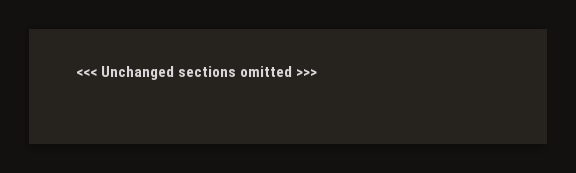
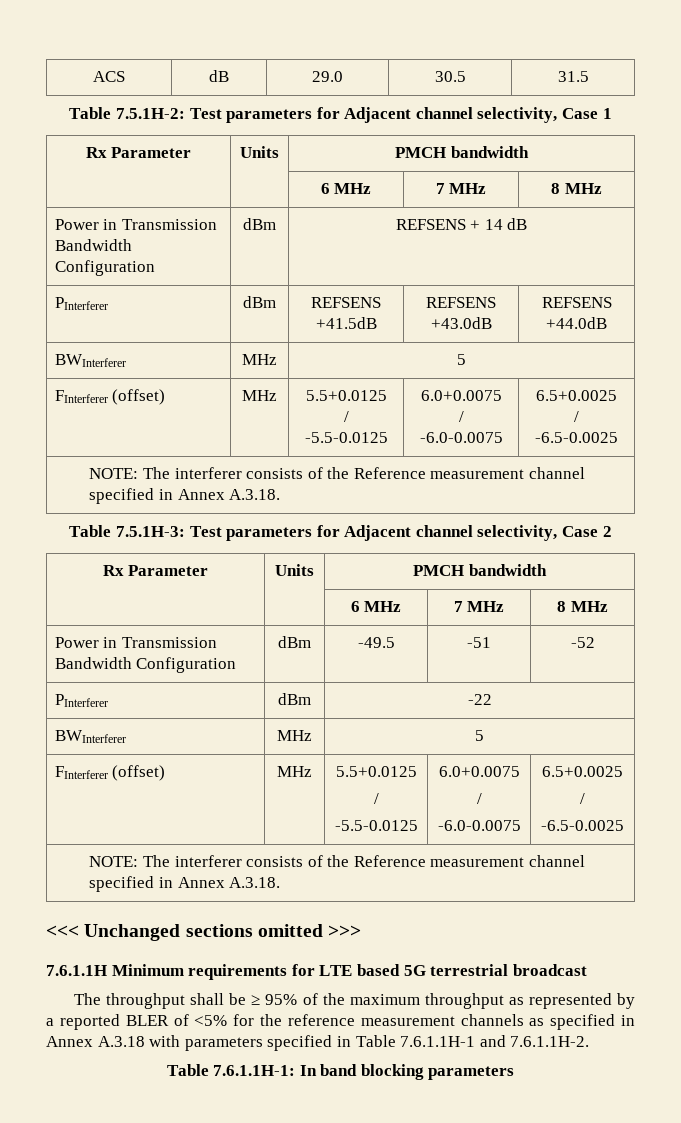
(76, 73) none -> [93,71,125,82] [209,70,229,82] [312,71,343,82] [434,71,466,82] [557,71,589,82] [69,107,612,123] [85,147,192,158] [240,146,279,158] [395,146,529,158] [320,183,372,194] [435,183,487,194] [551,183,602,194] [54,219,217,230] [54,239,132,251] [54,260,155,276] [243,218,276,230] [395,218,528,230] [54,297,108,310] [243,296,276,308] [311,297,381,308] [315,317,377,329] [426,297,496,308] [430,317,492,329] [541,297,612,308] [546,317,607,329] [54,354,126,367] [242,354,277,365] [457,354,466,365] [54,389,166,405] [242,390,277,401] [305,390,387,401] [343,411,349,422] [304,432,388,443] [420,390,502,401] [458,411,464,422] [419,432,503,443] [536,390,617,401] [574,411,579,422] [535,432,618,443] [89,467,586,479] [89,488,281,504] [69,525,612,541] [102,565,209,576] [275,564,314,576] [413,564,547,576] [350,601,402,612] [453,601,505,612] [557,601,608,612] [54,637,217,648] [54,657,237,673] [278,636,311,648] [357,637,395,648] [467,637,491,648] [570,637,595,648] [54,694,108,707] [278,693,311,705] [467,694,492,705] [54,730,126,743] [277,730,312,741] [475,730,484,741] [54,765,166,781] [277,766,312,777] [335,766,417,777] [373,793,379,804] [334,820,418,831] [438,766,520,777] [476,793,482,804] [437,820,521,831] [542,766,623,777] [580,793,585,804] [541,820,624,831] [89,855,586,867] [89,876,281,892] ACS | dB | 29.0 | 30.5 | 31.5 // Table 7.5.1H-2: Test parameters for Adjacent channel selectivity, Case 1 // Rx Parameter | Units | PMCH bandwidth // | | 6 MHz | 7 MHz | 8 MHz // Power in Transmission Bandwidth Configuration | dBm | REFSENS + 14 dB // PInterferer | dBm | REFSENS +41.5dB | REFSENS +43.0dB | REFSENS +44.0dB // BWInterferer | MHz | 5 // FInterferer (offset) | MHz | 5.5+0.0125 // / // -5.5-0.0125 | 6.0+0.0075 // / // -6.0-0.0075 | 6.5+0.0025 // / // -6.5-0.0025 // NOTE: The interferer consists of the Reference measurement channel specified in Annex A.3.18. // Table 7.5.1H-3: Test parameters for Adjacent channel selectivity, Case 2 // Rx Parameter | Units | PMCH bandwidth // | | 6 MHz | 7 MHz | 8 MHz // Power in Transmission Bandwidth Configuration | dBm | -49.5 | -51 | -52 // PInterferer | dBm | -22 // BWInterferer | MHz | 5 // FInterferer (offset) | MHz | 5.5+0.0125 // / // -5.5-0.0125 | 6.0+0.0075 // / // -6.0-0.0075 | 6.5+0.0025 // / // -6.5-0.0025 // NOTE: The interferer consists of the Reference measurement channel specified in Annex A.3.18. //
(318, 73) none -> [46,964,587,980] [74,993,635,1009] [46,1014,635,1030] [46,1035,590,1051] [166,1064,515,1080] // 7.6.1.1H Minimum requirements for LTE based 5G terrestrial broadcast // The throughput shall be ≥ 95% of the maximum throughput as represented by a reported BLER of <5% for the reference measurement channels as specified in Annex A.3.18 with parameters specified in Table 7.6.1.1H-1 and 7.6.1.1H-2. // Table 7.6.1.1H-1: In band blocking parameters

